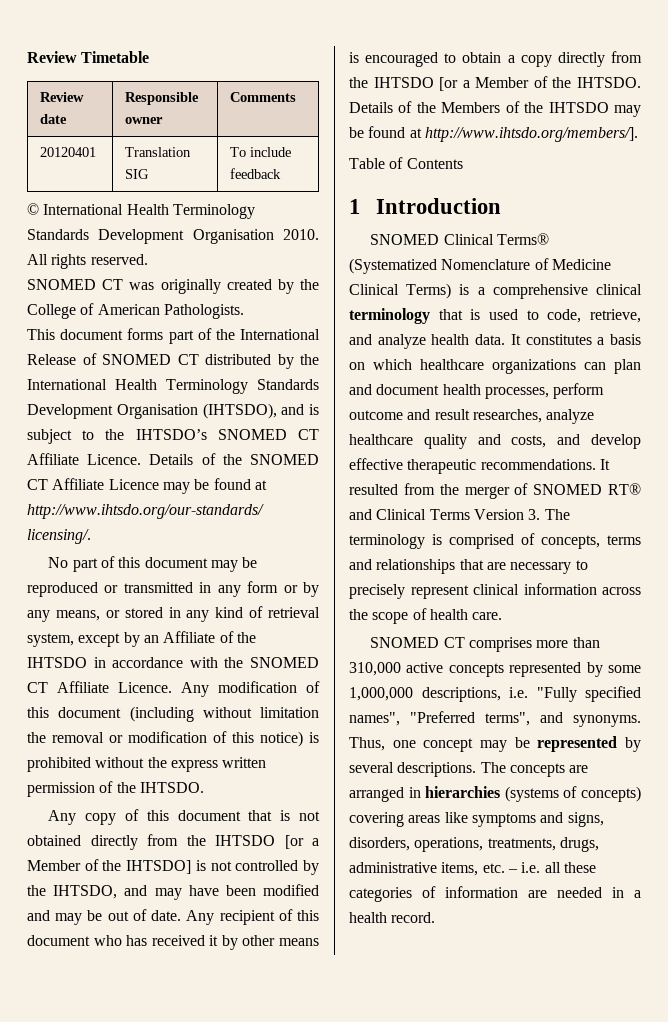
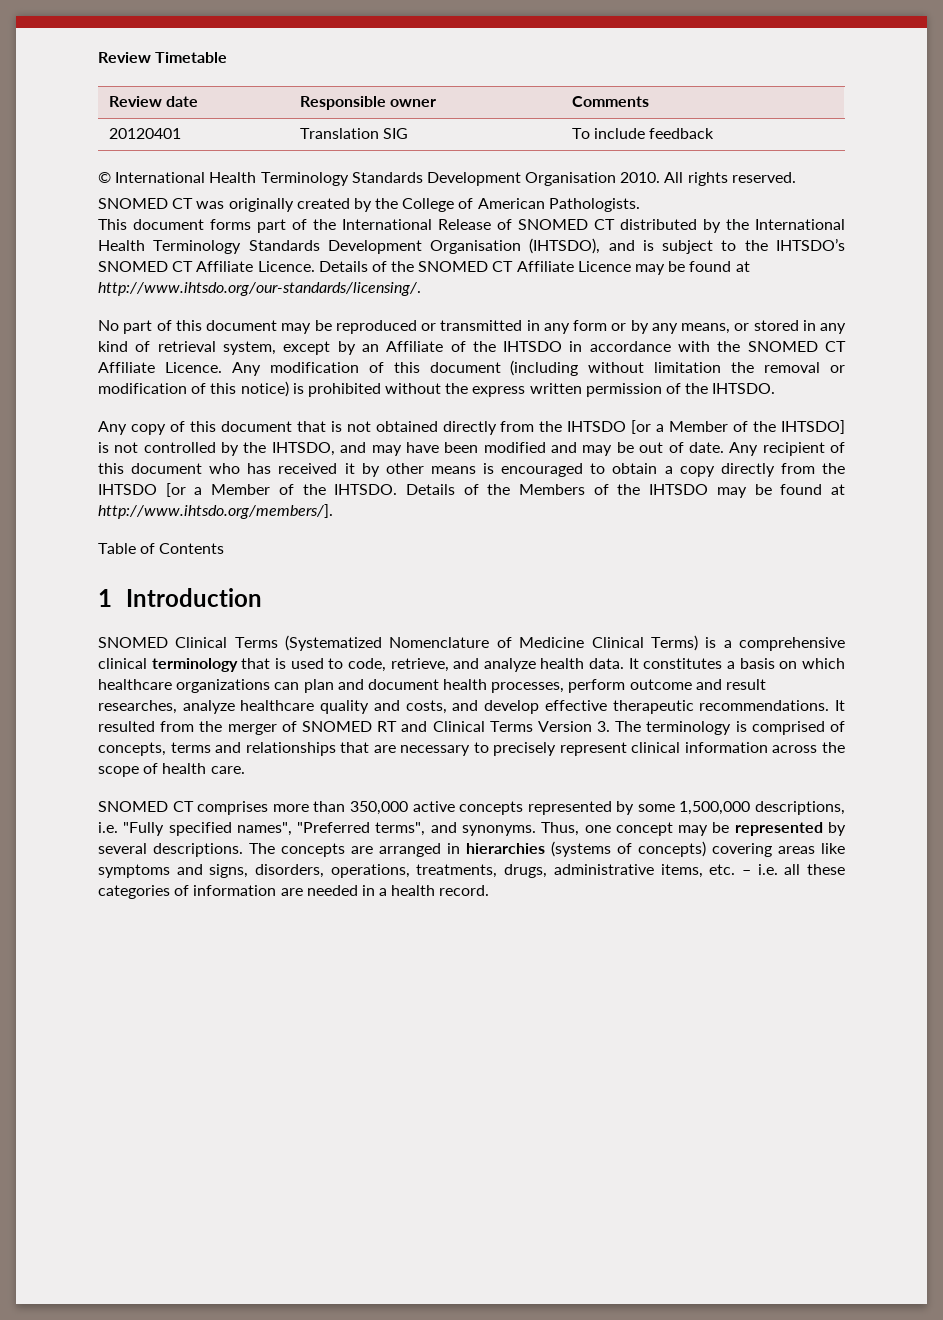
[497,233,550,245] Terms® -> [234,637,278,648] Terms
[608,483,641,495] RT® -> [377,721,398,732] RT
[349,662,401,676] 310,000 -> [349,801,408,815] 350,000
[349,687,413,701] 1,000,000 -> [679,801,751,815] 1,500,000

